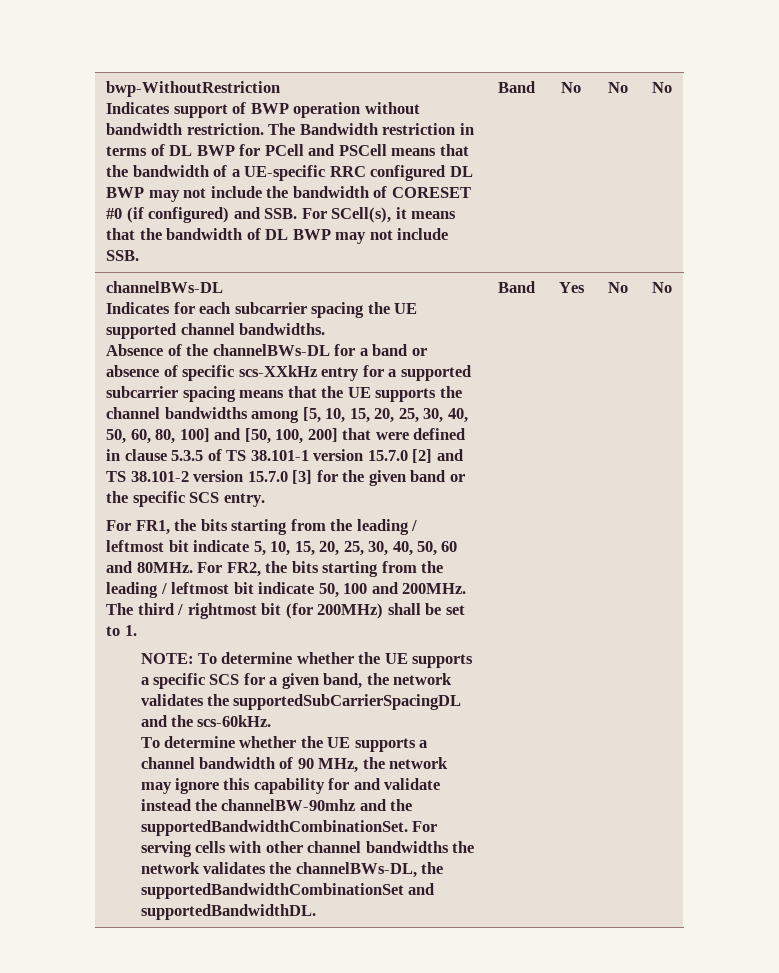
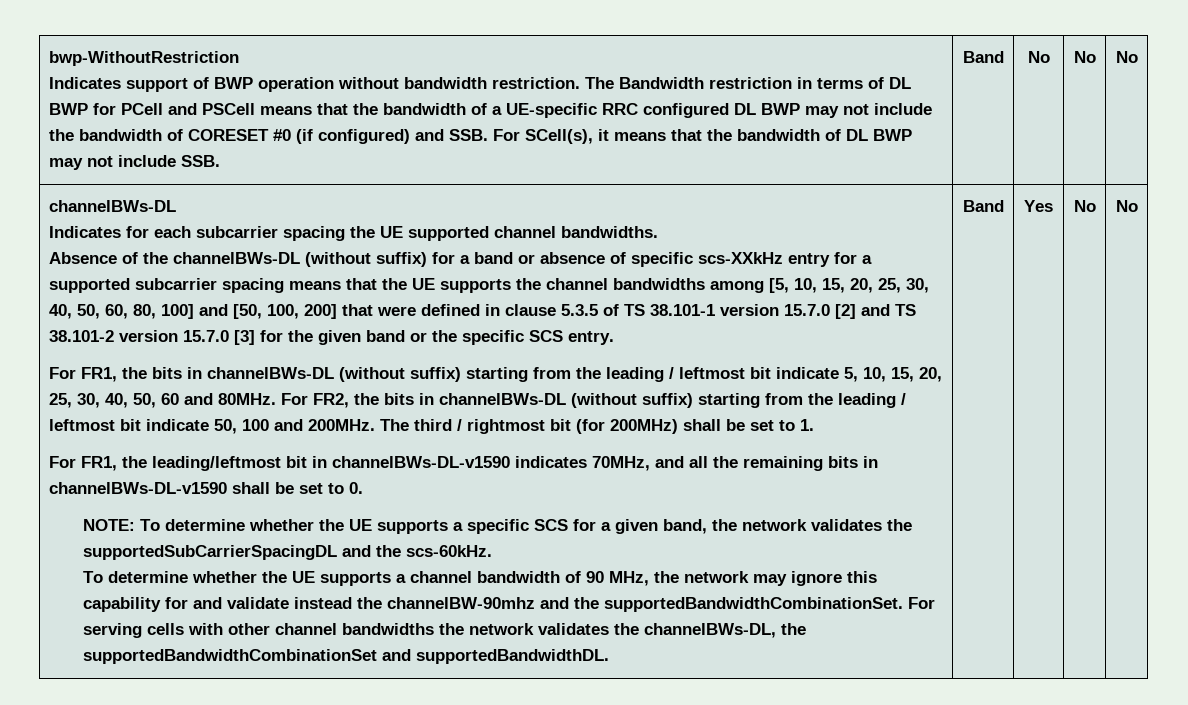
(330, 350) none -> [304,252,427,267] (without suffix)
(228, 525) none -> [186,367,461,382] in channelBWs-DL (without suffix)
(319, 567) none -> [418,393,693,408] in channelBWs-DL (without suffix)
(137, 630) none -> [48,456,878,471] [48,482,363,494] // For FR1, the leading/leftmost bit in channelBWs-DL-v1590 indicates 70MHz, and all the remaining bits in channelBWs-DL-v1590 shall be set to 0.

